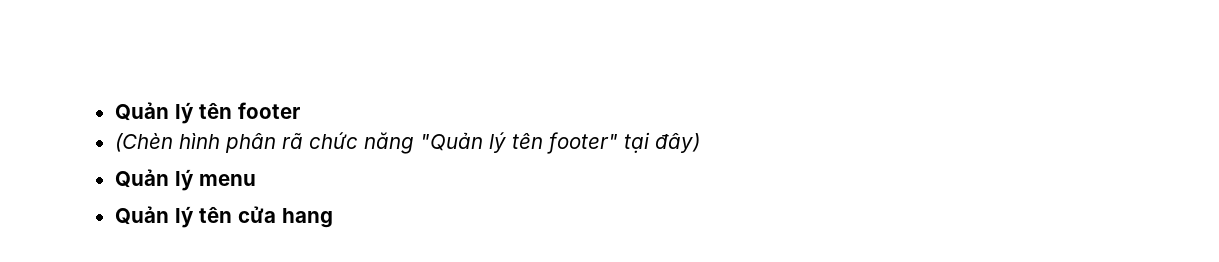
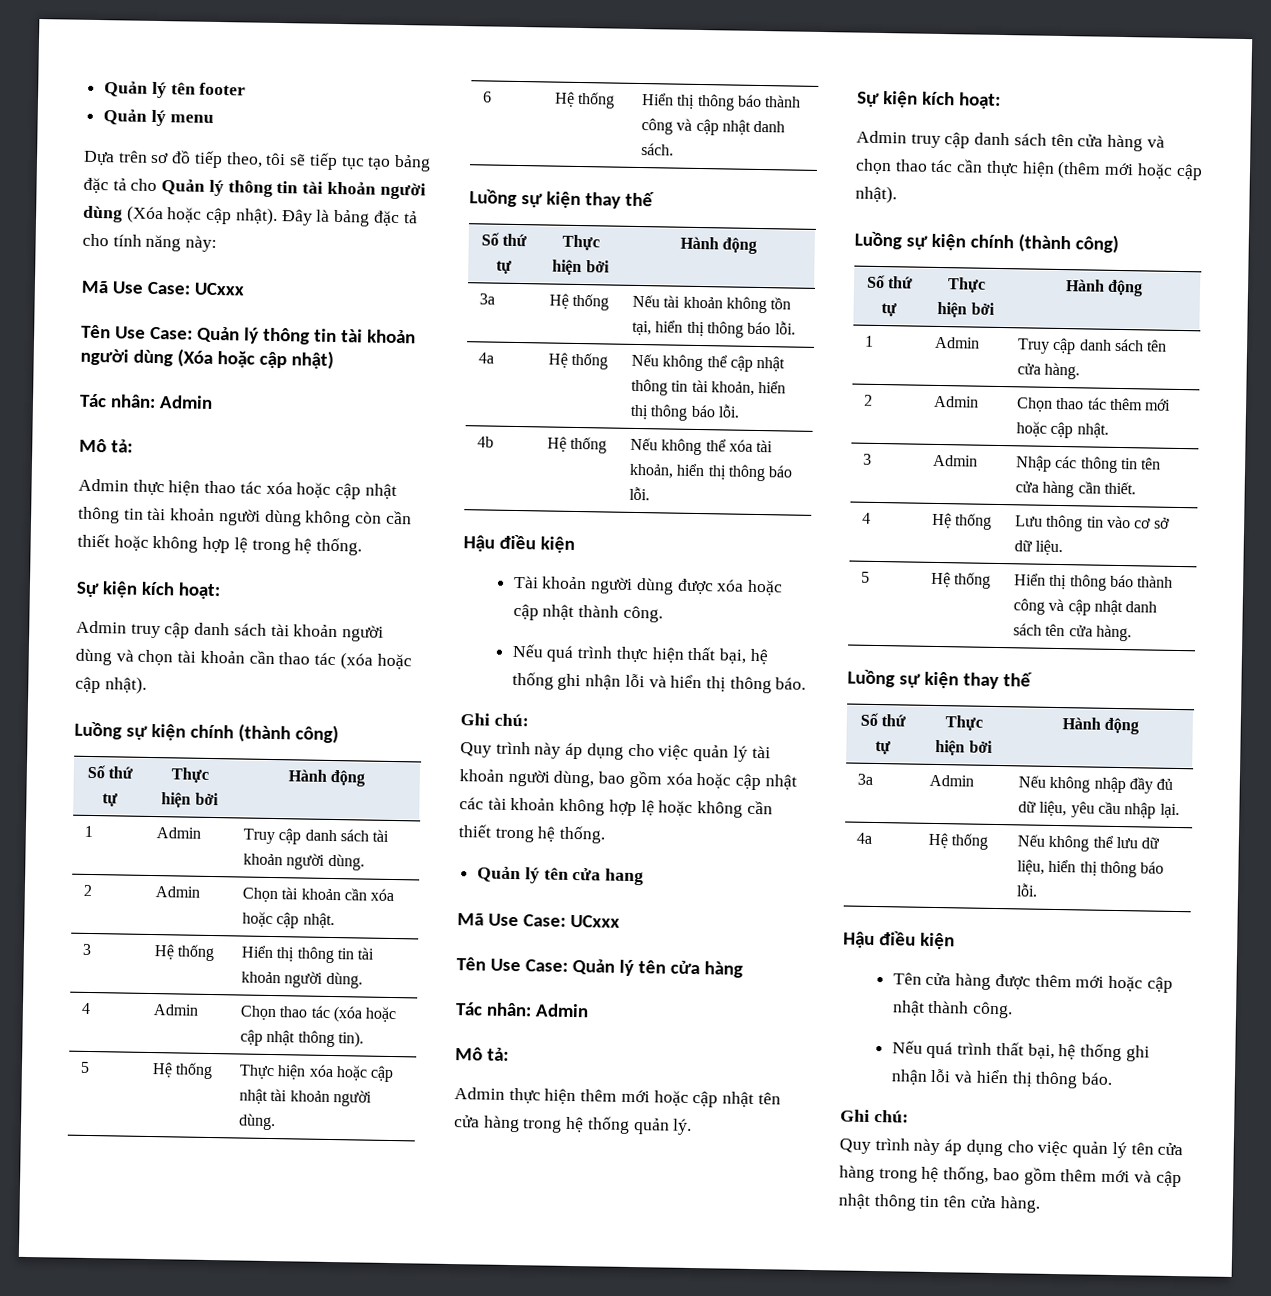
[114,132,700,154] [114,169,256,191] (Chèn hình phân rã chức năng "Quản lý tên footer" tại đây) // Quản lý menu -> [103,109,214,127] [83,150,431,172] [83,177,426,200] [82,205,418,227] [82,233,218,253] [81,280,244,296] [81,324,416,345] [80,348,334,369] [79,393,213,409] [79,438,133,453] [78,478,397,500] [78,506,412,528] [77,533,363,556] [76,581,221,600] [76,620,385,642] [75,648,412,670] [75,676,147,694] [74,721,339,744] [86,764,134,779] [102,793,118,807] [170,767,209,783] [161,792,219,808] [287,769,366,787] [84,825,94,838] [156,827,202,839] [243,828,390,845] [243,853,365,871] [83,884,93,897] [155,886,201,898] [242,887,395,903] [242,911,335,929] [82,943,93,956] [154,944,216,962] [241,945,375,964] [241,971,363,989] [81,1002,92,1015] [153,1004,200,1016] [240,1005,398,1023] [240,1029,364,1048] [80,1061,91,1074] [152,1062,214,1080] [239,1064,395,1083] [239,1088,372,1107] [238,1113,277,1131] [483,91,493,103] [554,91,616,109] [642,93,802,111] [641,118,786,136] [641,143,675,156] [469,189,655,209] [480,232,528,247] [496,260,512,274] [561,234,600,251] [552,259,610,276] [679,236,758,254] [479,293,496,305] [549,293,610,311] [632,294,792,314] [632,320,796,338] [478,352,495,364] [548,352,609,370] [631,353,786,372] [631,378,787,396] [630,404,740,421] [477,436,495,448] [547,436,608,454] [630,437,774,456] [629,463,794,482] [629,486,651,501] [463,534,575,553] [512,575,783,596] [512,603,663,623] [511,643,768,665] [511,671,807,694] [460,713,529,727] [460,741,771,762] [459,769,797,791] [459,797,773,818] [458,824,607,844] Quản lý menu // Dựa trên sơ đồ tiếp theo, tôi sẽ tiếp tục tạo bảng đặc tả cho Quản lý thông tin tài khoản người dùng (Xóa hoặc cập nhật). Đây là bảng đặc tả cho tính năng này: // Mã Use Case: UCxxx // Tên Use Case: Quản lý thông tin tài khoản người dùng (Xóa hoặc cập nhật) // Tác nhân: Admin // Mô tả: // Admin thực hiện thao tác xóa hoặc cập nhật thông tin tài khoản người dùng không còn cần thiết hoặc không hợp lệ trong hệ thống. // Sự kiện kích hoạt: // Admin truy cập danh sách tài khoản người dùng và chọn tài khoản cần thao tác (xóa hoặc cập nhật). // Luồng sự kiện chính (thành công) // Số thứ tự | Thực hiện bởi | Hành động // 1 | Admin | Truy cập danh sách tài khoản người dùng. // 2 | Admin | Chọn tài khoản cần xóa hoặc cập nhật. // 3 | Hệ thống | Hiển thị thông tin tài khoản người dùng. // 4 | Admin | Chọn thao tác (xóa hoặc cập nhật thông tin). // 5 | Hệ thống | Thực hiện xóa hoặc cập nhật tài khoản người dùng. // 6 | Hệ thống | Hiển thị thông báo thành công và cập nhật danh sách. // Luồng sự kiện thay thế // Số thứ tự | Thực hiện bởi | Hành động // 3a | Hệ thống | Nếu tài khoản không tồn tại, hiển thị thông báo lỗi. // 4a | Hệ thống | Nếu không thể cập nhật thông tin tài khoản, hiển thị thông báo lỗi. // 4b | Hệ thống | Nếu không thể xóa tài khoản, hiển thị thông báo lỗi. // Hậu điều kiện // Tài khoản người dùng được xóa hoặc cập nhật thành công. // Nếu quá trình thực hiện thất bại, hệ thống ghi nhận lỗi và hiển thị thông báo. // Ghi chú: // Quy trình này áp dụng cho việc quản lý tài khoản người dùng, bao gồm xóa hoặc cập nhật các tài khoản không hợp lệ hoặc không cần thiết trong hệ thống.
(333, 218) none -> [457,913,620,928] [456,957,743,978] [455,1002,589,1018] [455,1047,509,1061] [454,1087,781,1108] [454,1115,693,1136] [857,91,1001,109] [856,130,1165,152] [855,158,1203,181] [855,185,897,204] [854,231,1119,253] [866,274,914,289] [881,303,897,317] [946,277,986,293] [937,301,995,318] [1064,279,1144,297] [865,335,875,347] [935,336,981,349] [1017,337,1168,355] [1017,362,1081,380] [864,394,874,406] [934,395,980,408] [1016,397,1172,412] [1016,421,1109,439] [863,453,873,465] [933,454,979,467] [1015,455,1162,473] [1015,480,1136,498] [862,512,872,524] [932,512,993,530] [1015,514,1170,532] [1014,539,1064,556] [861,571,871,583] [931,571,992,589] [1014,573,1174,591] [1013,598,1158,616] [1013,623,1132,642] [847,669,1033,690] [859,712,907,727] [875,740,891,755] [944,715,983,731] [935,739,993,756] [1061,717,1140,735] [857,773,874,785] [929,774,975,787] [1018,775,1174,794] [1018,800,1180,819] [856,832,873,844] [928,832,989,850] [1017,834,1161,852] [1017,859,1165,878] [1016,883,1039,897] [843,931,955,950] [892,972,1173,993] [891,1000,1014,1019] [891,1040,1150,1062] [890,1068,1113,1089] [840,1109,909,1123] [839,1138,1184,1159] [839,1165,1182,1188] [838,1193,1040,1213] // Mã Use Case: UCxxx // Tên Use Case: Quản lý tên cửa hàng // Tác nhân: Admin // Mô tả: // Admin thực hiện thêm mới hoặc cập nhật tên cửa hàng trong hệ thống quản lý. // Sự kiện kích hoạt: // Admin truy cập danh sách tên cửa hàng và chọn thao tác cần thực hiện (thêm mới hoặc cập nhật). // Luồng sự kiện chính (thành công) // Số thứ tự | Thực hiện bởi | Hành động // 1 | Admin | Truy cập danh sách tên cửa hàng. // 2 | Admin | Chọn thao tác thêm mới hoặc cập nhật. // 3 | Admin | Nhập các thông tin tên cửa hàng cần thiết. // 4 | Hệ thống | Lưu thông tin vào cơ sở dữ liệu. // 5 | Hệ thống | Hiển thị thông báo thành công và cập nhật danh sách tên cửa hàng. // Luồng sự kiện thay thế // Số thứ tự | Thực hiện bởi | Hành động // 3a | Admin | Nếu không nhập đầy đủ dữ liệu, yêu cầu nhập lại. // 4a | Hệ thống | Nếu không thể lưu dữ liệu, hiển thị thông báo lỗi. // Hậu điều kiện // Tên cửa hàng được thêm mới hoặc cập nhật thành công. // Nếu quá trình thất bại, hệ thống ghi nhận lỗi và hiển thị thông báo. // Ghi chú: // Quy trình này áp dụng cho việc quản lý tên cửa hàng trong hệ thống, bao gồm thêm mới và cập nhật thông tin tên cửa hàng.

